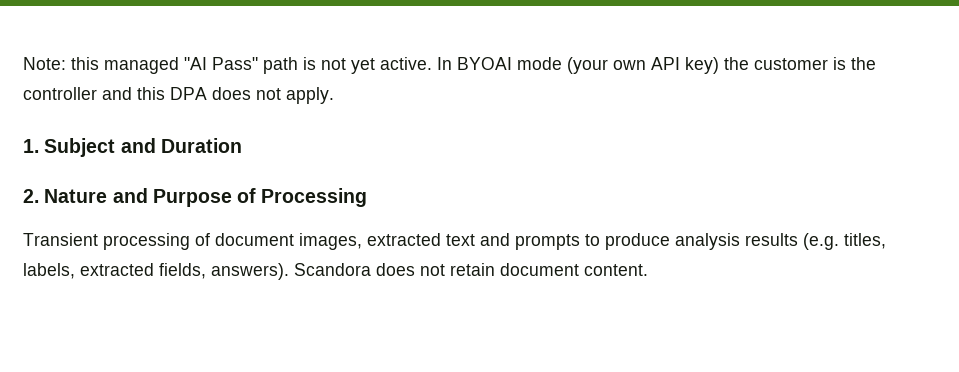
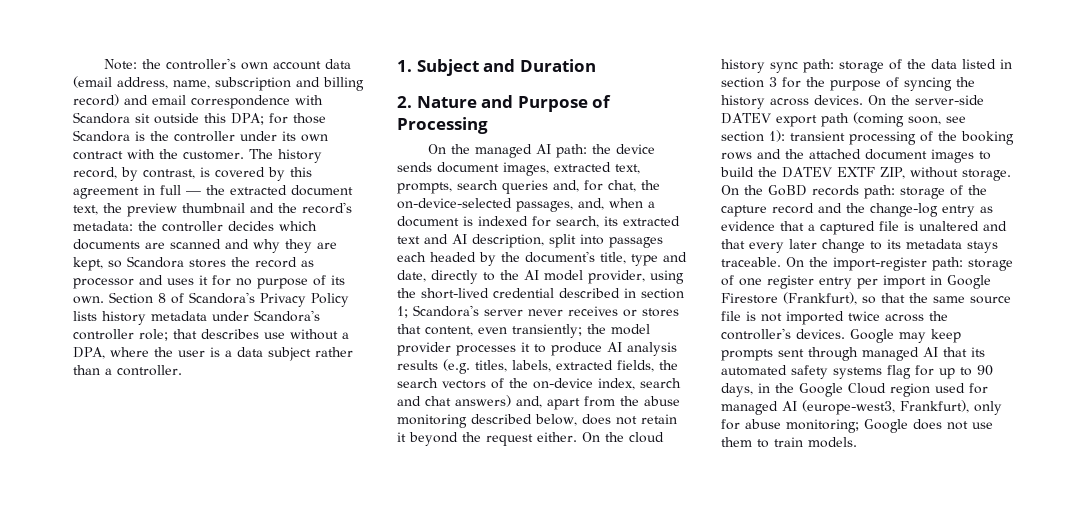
[71,57,876,74] [23,87,334,104] this managed "AI Pass" path is not yet active. In BYOAI mode (your own API key) the customer is the controller and this DPA does not apply. -> [142,58,352,70] [73,76,364,91] [73,94,323,109] [73,112,326,125] [73,130,328,142] [73,149,322,163] [73,167,312,181] [73,185,353,199] [73,202,352,217] [73,221,317,232] [73,239,337,253] [73,256,314,271] [73,275,345,289] [73,292,349,307] [73,310,320,325] [73,329,349,341] [73,347,353,361] [73,365,182,376] the controller's own account data (email address, name, subscription and billing record) and email correspondence with Scandora sit outside this DPA; for those Scandora is the controller under its own contract with the customer. The history record, by contrast, is covered by this agreement in full — the extracted document text, the preview thumbnail and the record's metadata: the controller decides which documents are scanned and why they are kept, so Scandora stores the record as processor and uses it for no purpose of its own. Section 8 of Scandora's Privacy Policy lists history metadata under Scandora's controller role; that describes use without a DPA, where the user is a data subject rather than a controller.
[23,233,580,250] Transient processing of document images, extracted text and prompts -> [428,144,656,158] [397,162,640,176] [397,180,660,194] [397,198,655,212] [397,216,680,228] [397,234,663,248] [397,251,687,266] [397,270,684,284] [397,288,684,299] [397,305,679,318] [397,324,650,338] [397,342,530,356] On the managed AI path: the device sends document images, extracted text, prompts, search queries and, for chat, the on-device-selected passages, and, when a document is indexed for search, its extracted text and AI description, split into passages each headed by the document's title, type and date, directly to the AI model provider, using the short-lived credential described in section 1; Scandora's server never receives or stores that content, even transiently; the model provider processes it
(670, 241) none -> [607,342,622,352] AI
[211,263,648,280] answers). Scandora does not retain document content. -> [659,360,678,370] [397,378,681,390] [397,395,680,410] [397,414,677,428] [397,432,664,446] [721,59,1012,73] [721,77,975,91] [721,95,984,109] [721,112,966,127] [721,130,1014,145] [721,149,991,163] [720,167,1011,181] [721,185,987,199] [721,203,993,217] [721,221,1007,235] [721,239,998,253] [721,257,1013,271] [721,275,991,289] [721,292,1011,305] [721,311,948,325] [721,328,961,343] [721,347,985,361] [721,365,993,379] [721,383,988,397] [721,400,1002,415] [721,419,993,433] [721,437,857,448] the search vectors of the on-device index, search and chat answers) and, apart from the abuse monitoring described below, does not retain it beyond the request either. On the cloud history sync path: storage of the data listed in section 3 for the purpose of syncing the history across devices. On the server-side DATEV export path (coming soon, see section 1): transient processing of the booking rows and the attached document images to build the DATEV EXTF ZIP, without storage. On the GoBD records path: storage of the capture record and the change-log entry as evidence that a captured file is unaltered and that every later change to its metadata stays traceable. On the import-register path: storage of one register entry per import in Google Firestore (Frankfurt), so that the same source file is not imported twice across the controller's devices. Google may keep prompts sent through managed AI that its automated safety systems flag for up to 90 days, in the Google Cloud region used for managed AI (europe-west3, Frankfurt), only for abuse monitoring; Google does not use them to train models.

